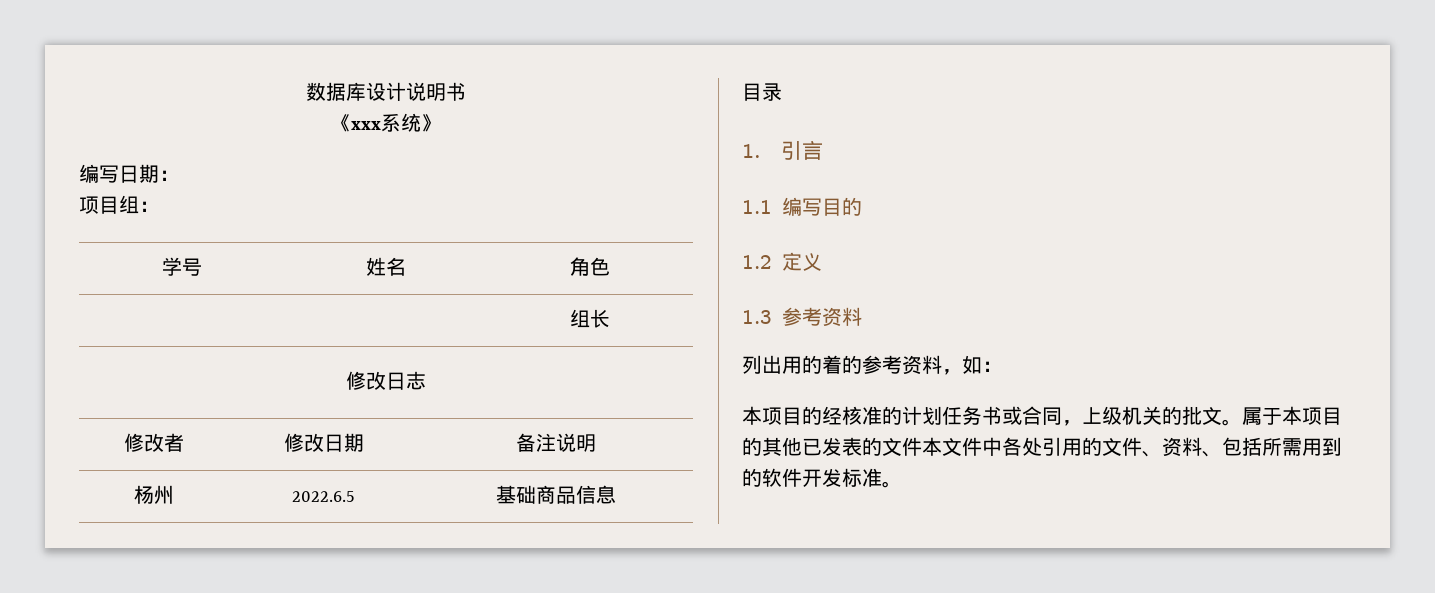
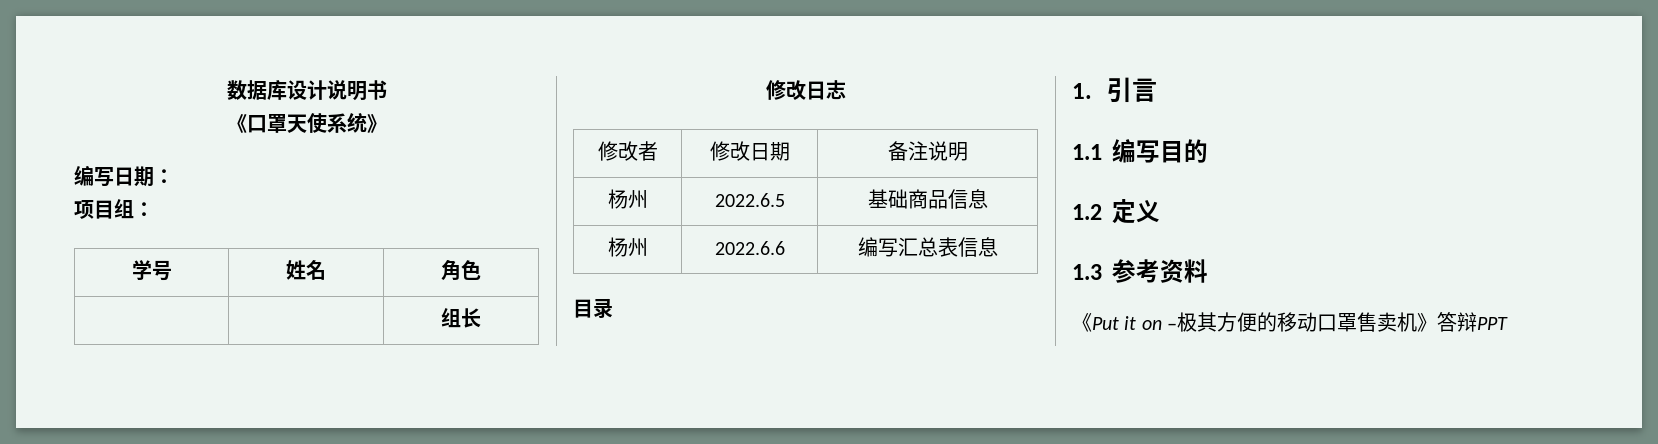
[351,121,381,130] xxx -> [246,113,327,133] 口罩天使
(616, 494) none -> [607,237,648,257] [714,241,785,255] [857,237,998,257] // 杨州 | 2022.6.6 | 编写汇总表信息
[742,355,1002,375] [742,406,1342,426] [742,437,1342,457] [742,468,902,488] 列出用的着的参考资料，如： // 本项目的经核准的计划任务书或合同，上级机关的批文。属于本项目的其他已发表的文件本文件中各处引用的文件、资料、包括所需用到的软件开发标准。 -> [1072,312,1509,332] 《Put it on –极其方便的移动口罩售卖机》答辩PPT

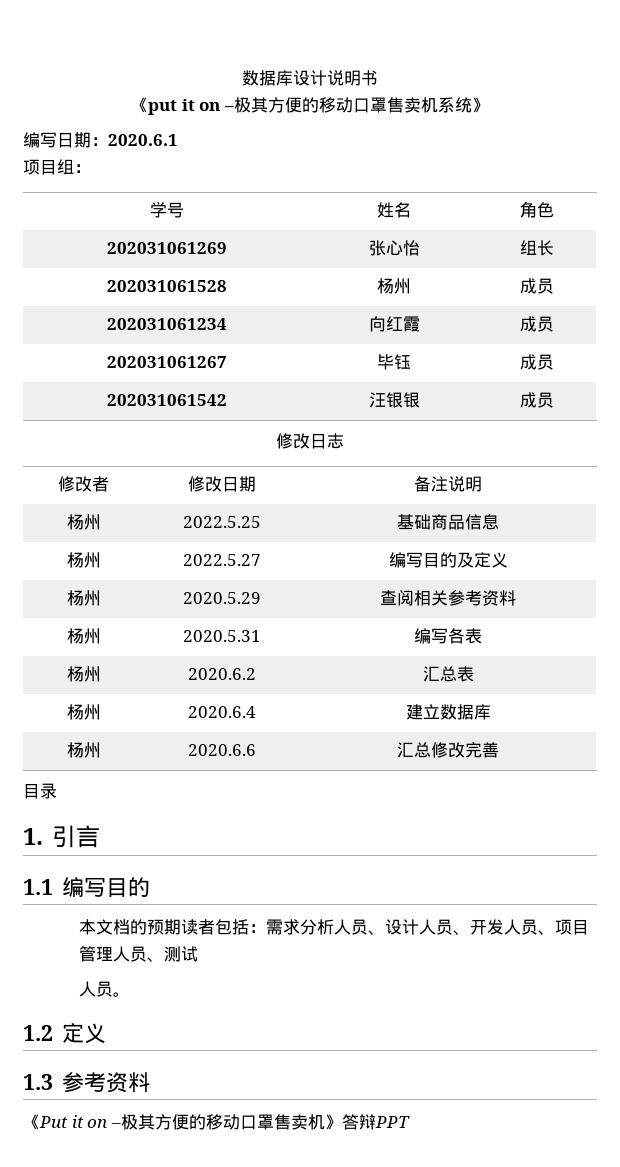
[246,113,327,133] 口罩天使 -> [148,97,438,115] put it on –极其方便的移动口罩售卖机
(174, 176) none -> [108,134,178,146] 2020.6.1
(481, 270) | -> [107,242,227,254] [368,240,420,256] 202031061269 | 张心怡
(481, 318) none -> [107,280,227,292] [377,278,411,294] [520,278,554,294] [107,318,227,330] [368,316,420,332] [520,316,554,332] [107,356,227,368] [377,354,411,370] [520,354,554,370] [107,394,227,406] [368,392,420,408] [520,392,554,408] // 202031061528 | 杨州 | 成员 // 202031061234 | 向红霞 | 成员 // 202031061267 | 毕钰 | 成员 // 202031061542 | 汪银银 | 成员
[714,193,785,207] 2022.6.5 -> [182,516,261,528] 2022.5.25
[714,241,785,255] [857,237,998,257] 2022.6.6 | 编写汇总表信息 -> [182,554,261,566] [388,552,508,568] [66,590,101,606] [182,592,261,604] [380,590,516,606] [66,628,101,644] [182,630,261,642] [414,628,482,644] [66,666,101,682] [187,668,256,680] [422,666,474,682] [66,704,101,720] [187,706,256,718] [405,704,491,720] [66,742,101,758] [187,744,256,756] [397,742,499,758] 2022.5.27 | 编写目的及定义 // 杨州 | 2020.5.29 | 查阅相关参考资料 // 杨州 | 2020.5.31 | 编写各表 // 杨州 | 2020.6.2 | 汇总表 // 杨州 | 2020.6.4 | 建立数据库 // 杨州 | 2020.6.6 | 汇总修改完善
(1208, 151) none -> [78,919,589,935] [78,946,198,962] [78,981,130,997] // 本文档的预期读者包括：需求分析人员、设计人员、开发人员、项目管理人员、测试 // 人员。

